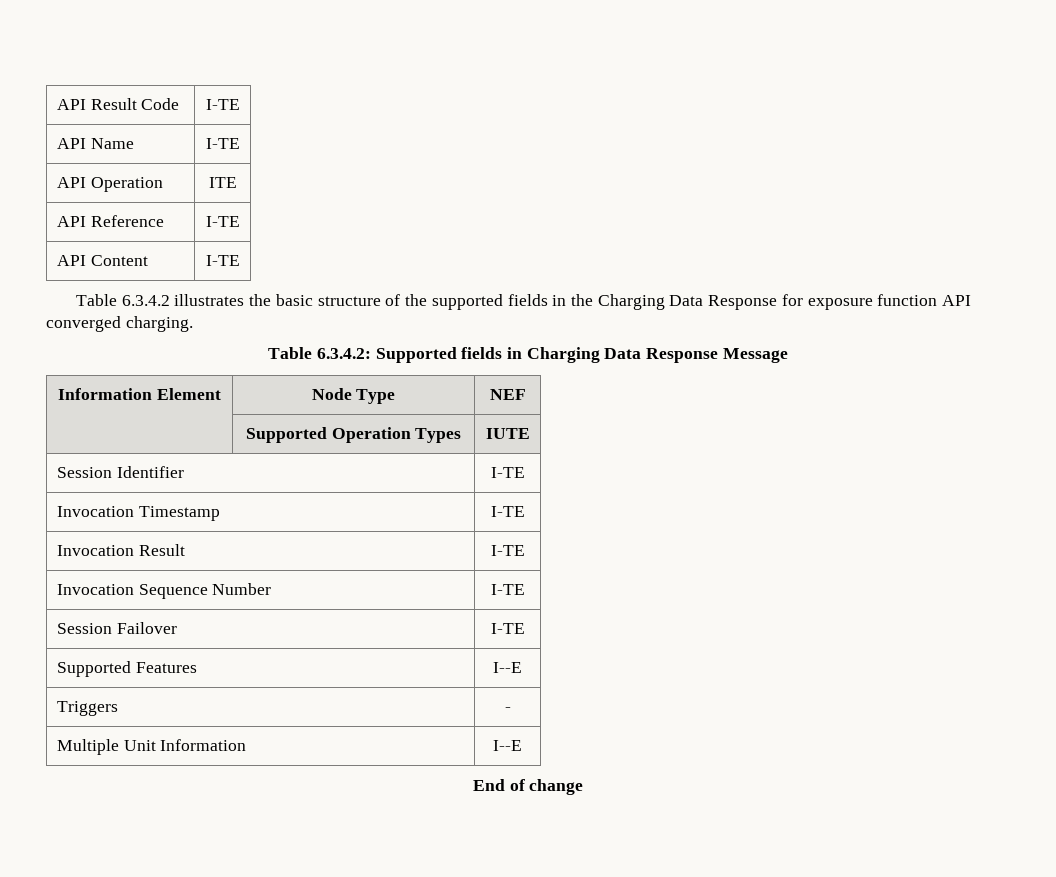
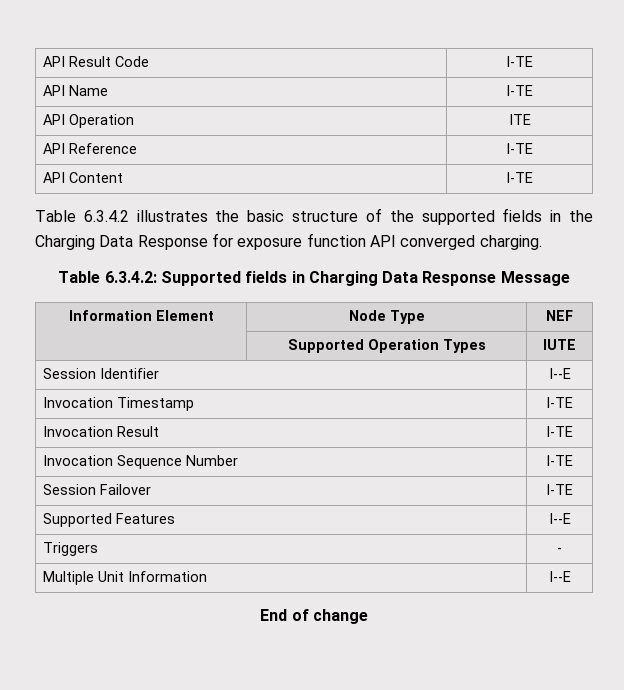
[490,467,525,478] I-TE -> [548,368,571,379] I--E

